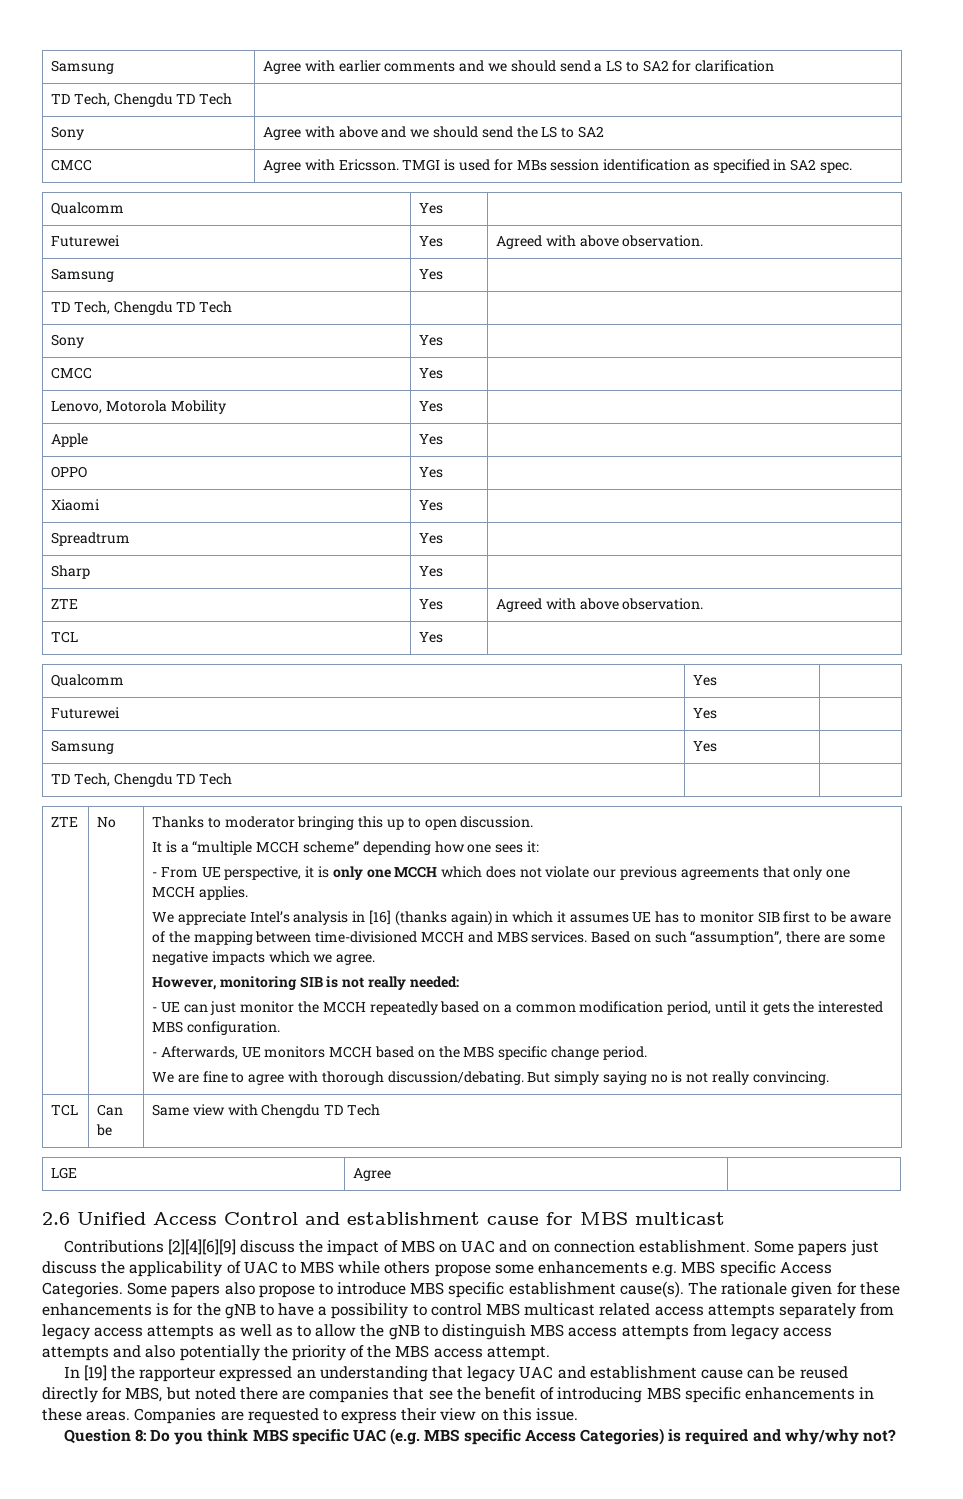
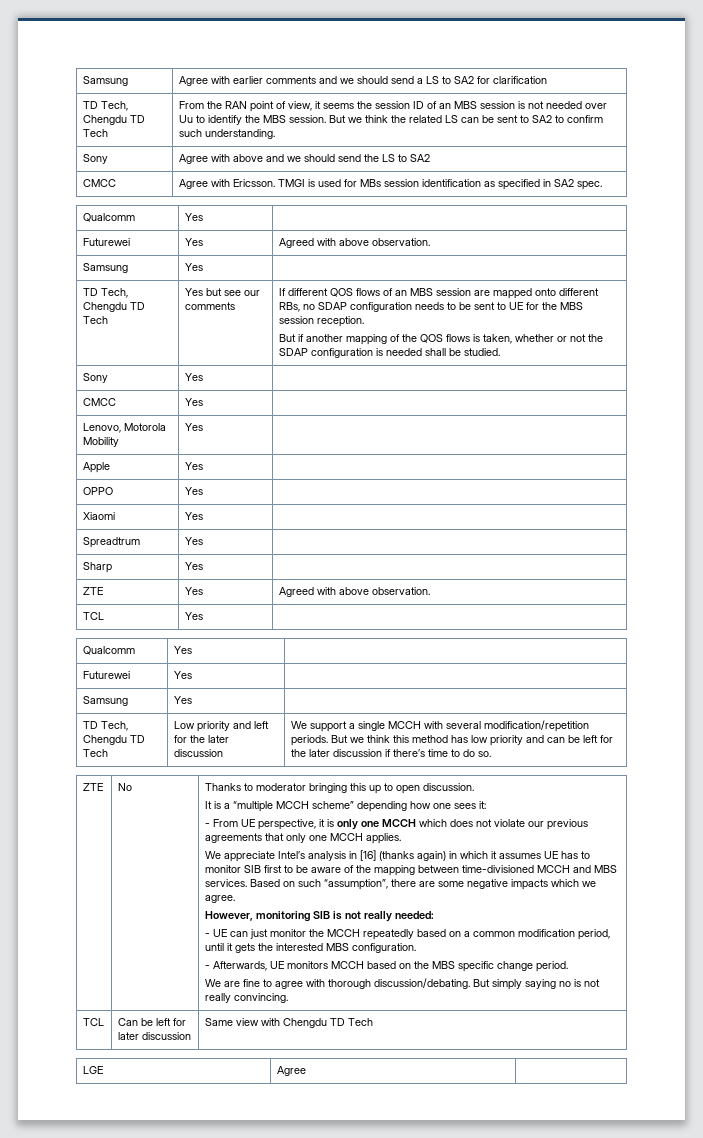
(233, 99) none -> [178,101,607,112] [178,115,603,125] [178,129,275,139] From the RAN point of view, it seems the session ID of an MBS session is not needed over Uu to identify the MBS session. But we think the related LS can be sent to SA2 to confirm such understanding.
(233, 307) | -> [184,288,260,296] [184,302,235,310] [278,288,599,299] [278,302,583,312] [278,316,364,327] [278,334,603,345] [278,348,500,358] Yes but see our comments | If different QOS flows of an MBS session are mapped onto different RBs, no SDAP configuration needs to be sent to UE for the MBS session reception. // But if another mapping of the QOS flows is taken, whether or not the SDAP configuration is needed shall be studied.
(233, 779) | -> [173,721,269,732] [173,735,229,743] [173,749,223,757] [290,720,589,732] [290,735,613,746] [290,749,491,757] Low priority and left for the later discussion | We support a single MCCH with several modification/repetition periods. But we think this method has low priority and can be left for the later discussion if there’s time to do so.
(113, 1130) none -> [155,1018,186,1026] [117,1032,191,1040] left for later discussion
[42,1212,725,1225] [63,1239,879,1256] [42,1261,832,1277] [42,1281,900,1298] [42,1303,895,1319] [42,1324,833,1340] [42,1345,550,1361] [63,1365,848,1382] [42,1387,875,1403] [42,1408,579,1424] [63,1428,896,1445] // 2.6 Unified Access Control and establishment cause for MBS multicast // Contributions [2][4][6][9] discuss the impact of MBS on UAC and on connection establishment. Some papers just discuss the applicability of UAC to MBS while others propose some enhancements e.g. MBS specific Access Categories. Some papers also propose to introduce MBS specific establishment cause(s). The rationale given for these enhancements is for the gNB to have a possibility to control MBS multicast related access attempts separately from legacy access attempts as well as to allow the gNB to distinguish MBS access attempts from legacy access attempts and also potentially the priority of the MBS access attempt. // In [19] the rapporteur expressed an understanding that legacy UAC and establishment cause can be reused directly for MBS, but noted there are companies that see the benefit of introducing MBS specific enhancements in these areas. Companies are requested to express their view on this issue. // Question 8: Do you think MBS specific UAC (e.g. MBS specific Access Categories) is required and why/why not? -> (306, 1071) none

